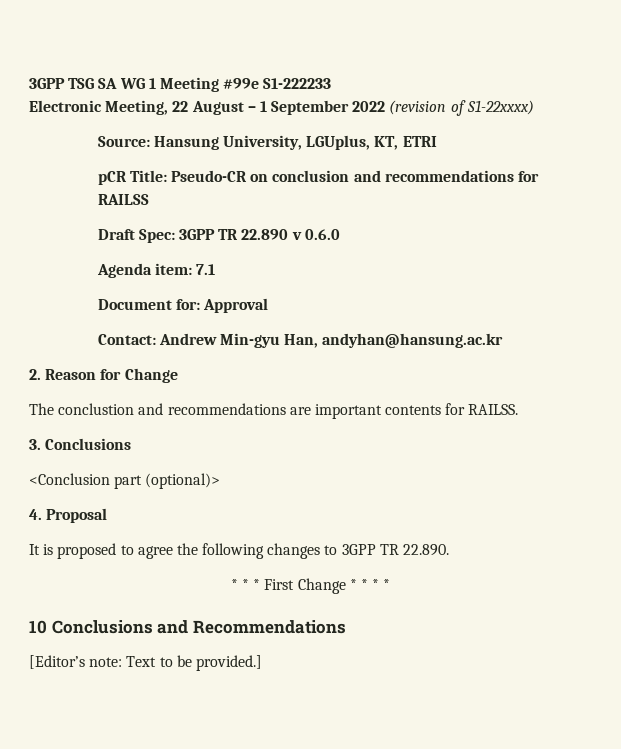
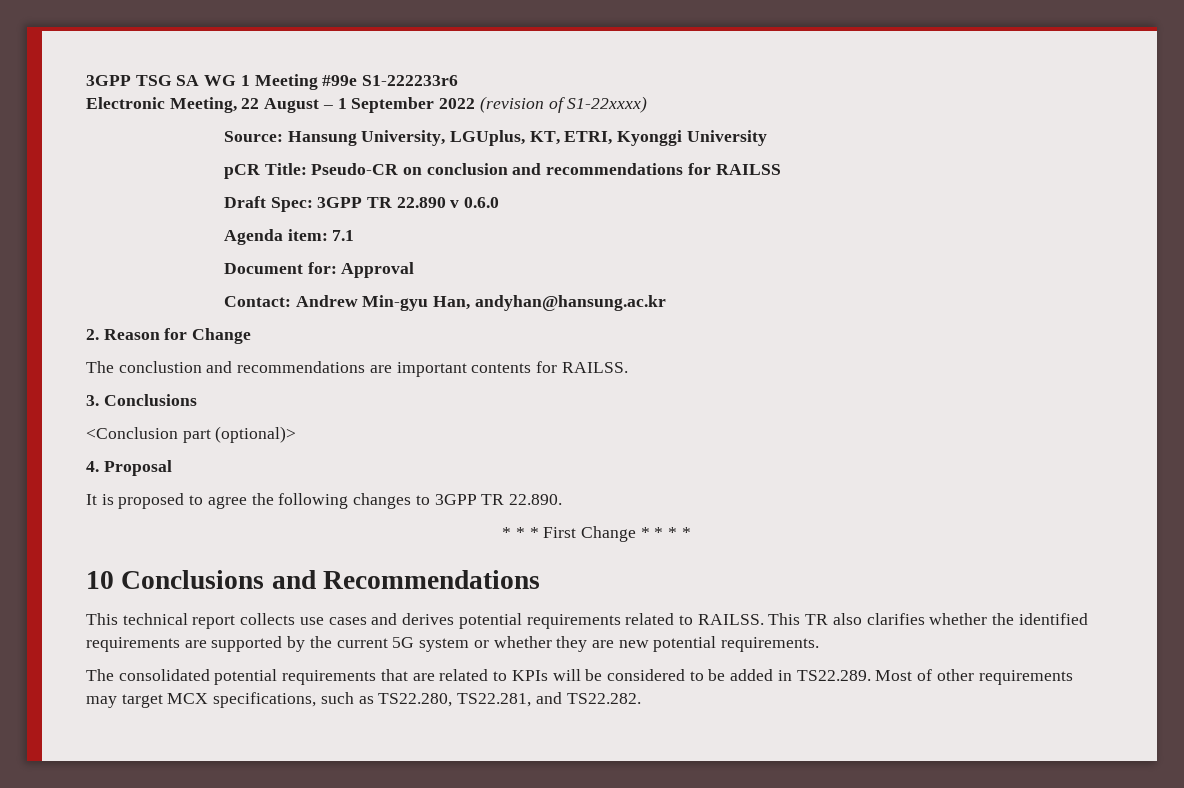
[263,78,332,89] S1-222233 -> [362,75,459,86] S1-222233r6
[402,136,437,147] ETRI -> [564,130,767,146] ETRI, Kyonggi University
[29,655,262,671] [Editor’s note: Text to be provided.] -> [86,613,1088,629] [86,636,820,652] [86,669,1073,685] [86,692,641,708] This technical report collects use cases and derives potential requirements related to RAILSS. This TR also clarifies whether the identified requirements are supported by the current 5G system or whether they are new potential requirements. // The consolidated potential requirements that are related to KPIs will be considered to be added in TS22.289. Most of other requirements may target MCX specifications, such as TS22.280, TS22.281, and TS22.282.

